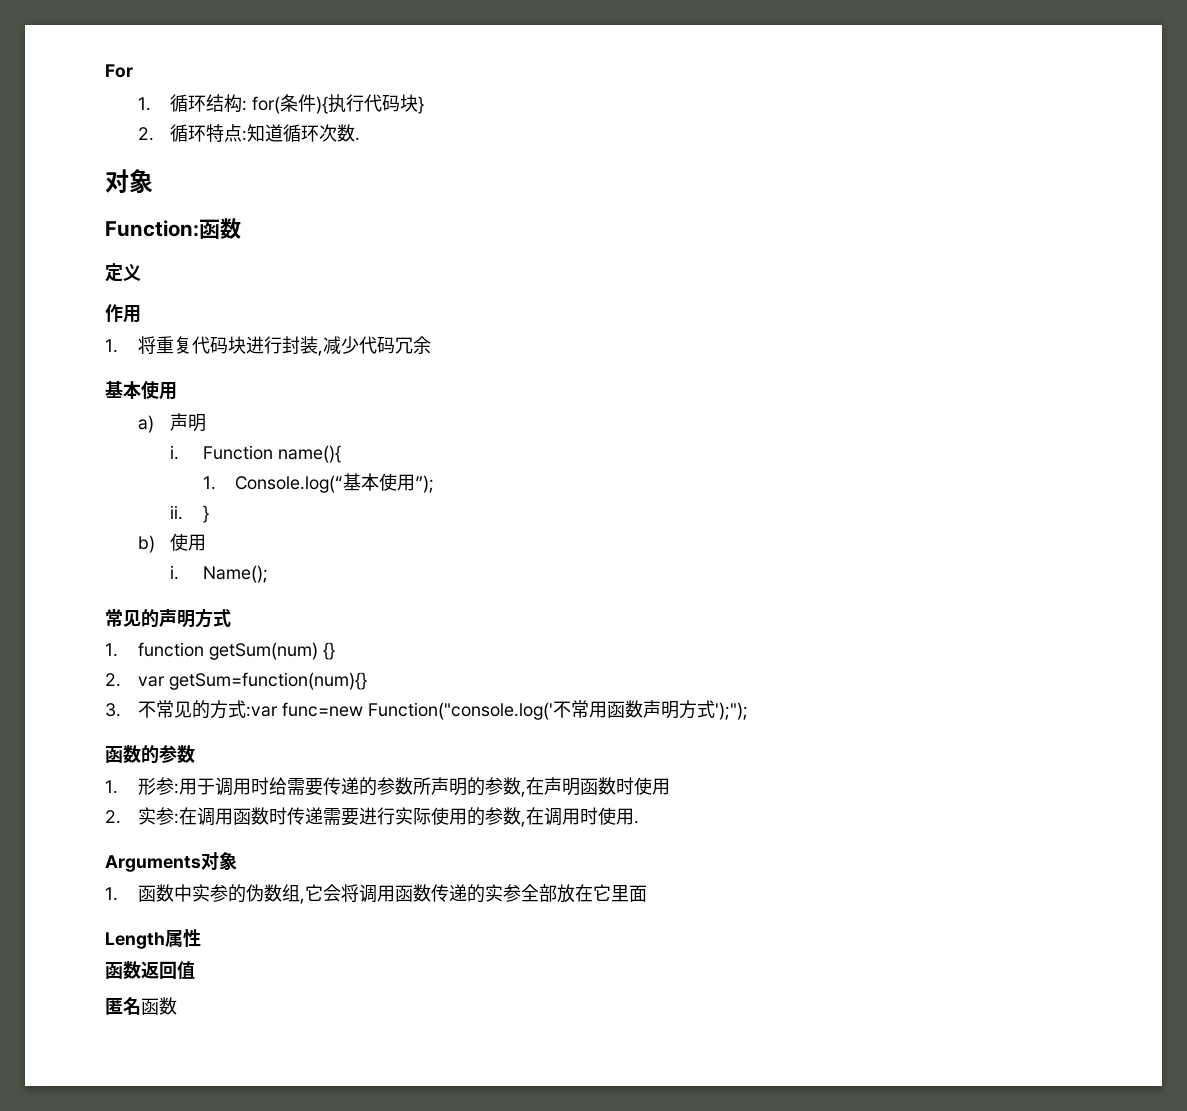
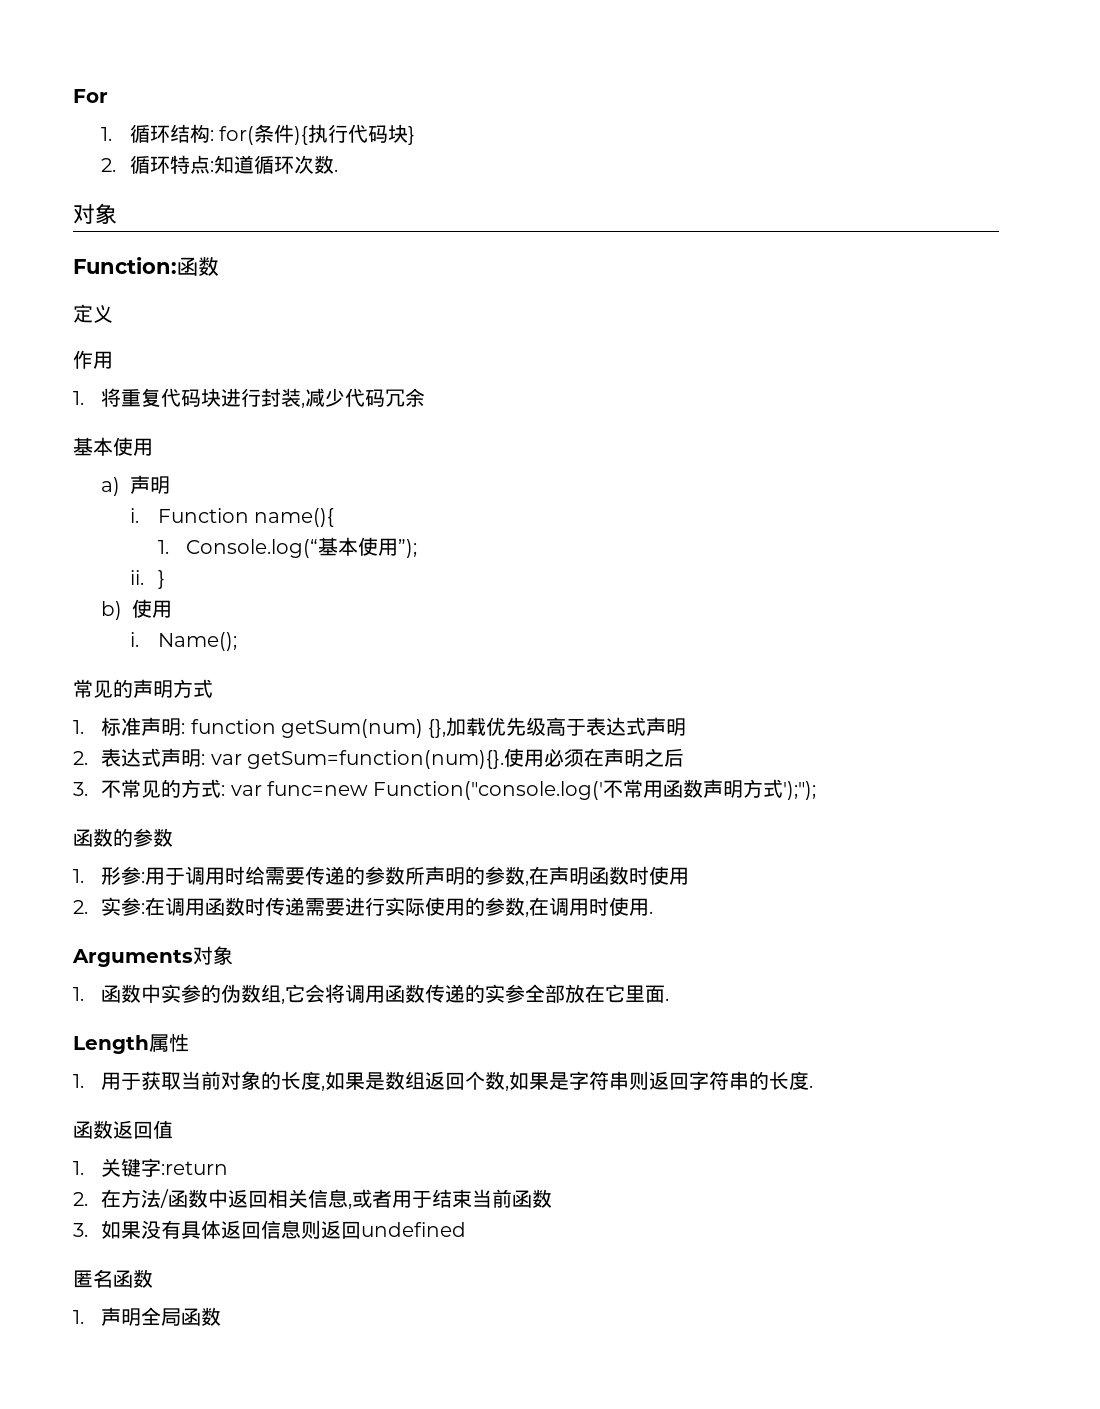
[137,642,335,660] [105,672,367,690] function getSum(num) {} // 2. var getSum=function(num){} -> [101,717,687,738] [73,748,685,769] 标准声明: function getSum(num) {},加载优先级高于表达式声明 // 2.表达式声明: var getSum=function(num){}.使用必须在声明之后
[245,706,278,717] :var -> [221,785,262,796] : var
(647, 893) none -> [665,998,670,1001] .
[105,961,195,980] [105,997,141,1015] 函数返回值 // 匿名 -> [73,1071,814,1091] [73,1120,173,1139] [73,1158,229,1177] [73,1189,553,1209] [73,1220,467,1239] [73,1269,153,1288] [73,1307,182,1326] 1.用于获取当前对象的长度,如果是数组返回个数,如果是字符串则返回字符串的长度. // 函数返回值 // 1.关键字:return // 2.在方法/函数中返回相关信息,或者用于结束当前函数 // 3.如果没有具体返回信息则返回undefined // 匿名函数 // 1.声明全局

